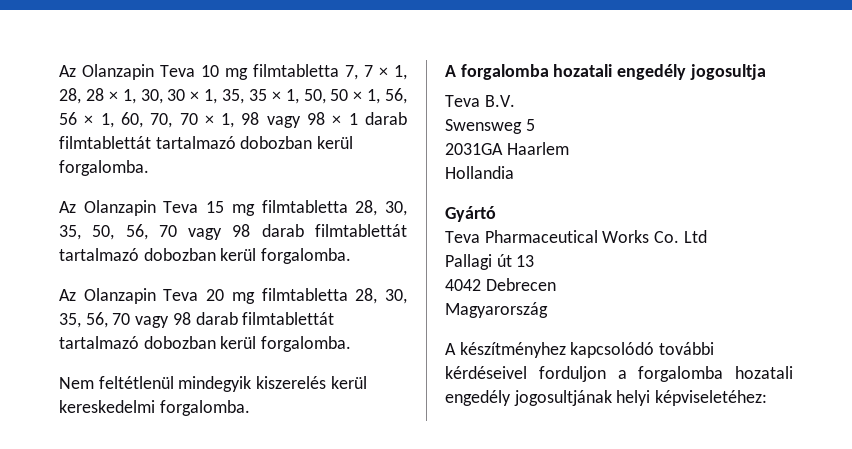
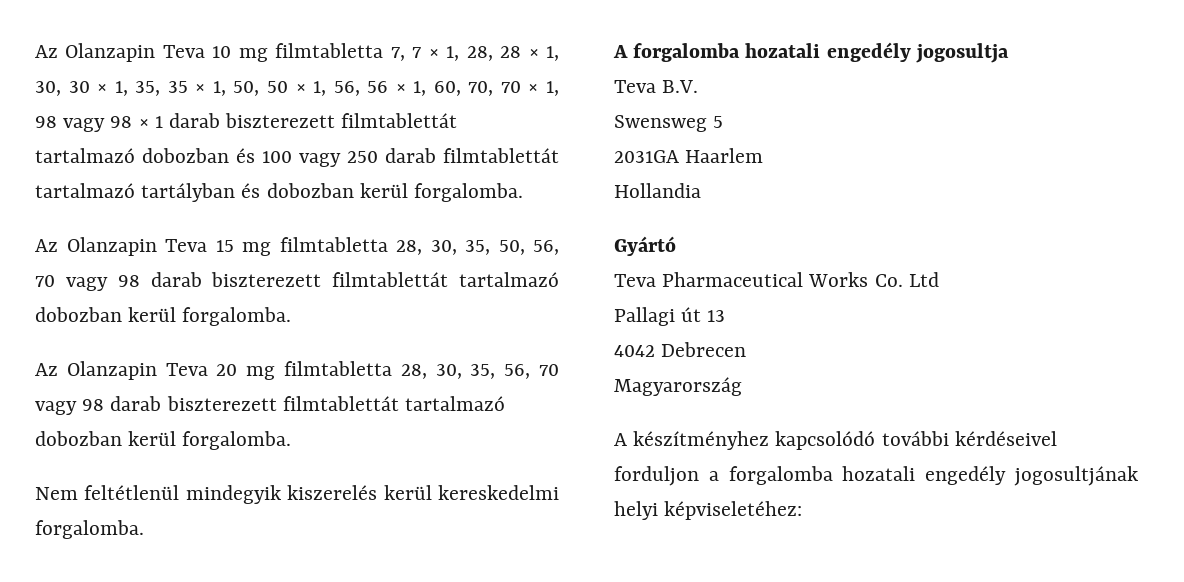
[59,136,313,149] filmtablettát tartalmazó dobozban -> [225,113,458,128] [35,148,559,167] [35,183,354,202] biszterezett filmtablettát tartalmazó dobozban és 100 vagy 250 darab filmtablettát tartalmazó tartályban és dobozban
(304, 230) none -> [211,272,322,287] biszterezett
(238, 318) none -> [166,396,277,411] biszterezett

